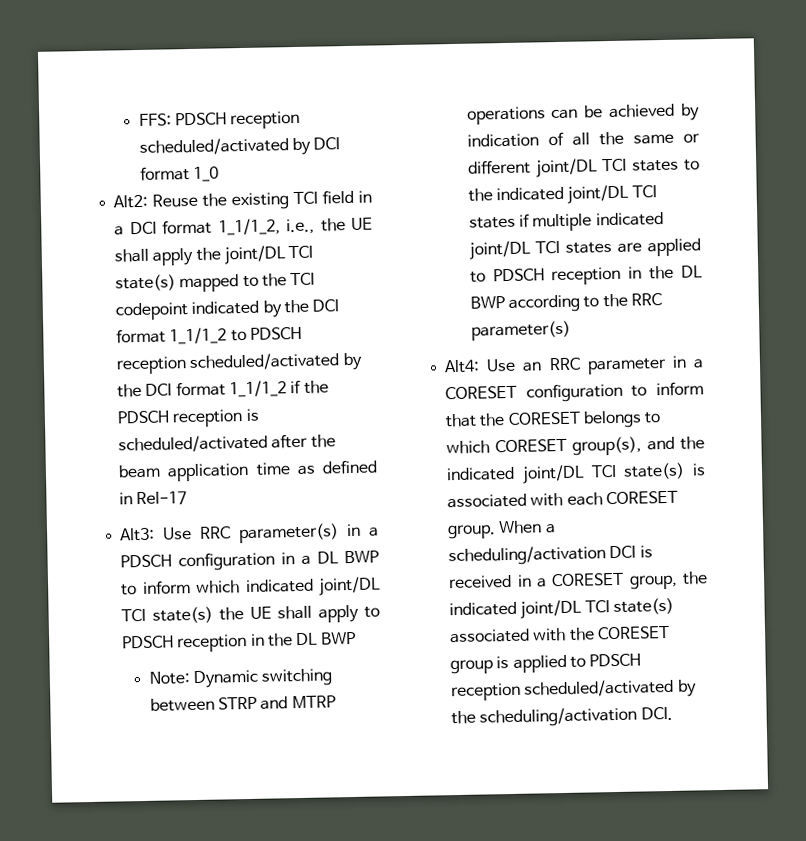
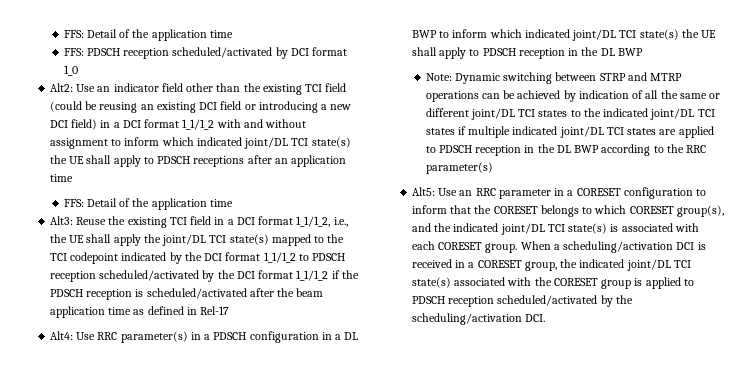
[138,113,172,126] FFS: -> [63,29,233,41] [63,48,84,56] FFS: Detail of the application time // FFS:
(149, 201) none -> [76,83,347,95] [49,101,352,113] [49,119,307,130] [49,137,351,149] [49,155,347,167] [49,174,73,182] [63,198,233,210] [49,216,73,225] Use an indicator field other than the existing TCI field (could be reusing an existing DCI field or introducing a new DCI field) in a DCI format 1_1/1_2 with and without assignment to inform which indicated joint/DL TCI state(s) the UE shall apply to PDSCH receptions after an application time // FFS: Detail of the application time // Alt3:
[120,527,156,542] Alt3: -> [49,331,73,340] Alt4:
[444,359,481,374] Alt4: -> [411,187,435,196] Alt5:

